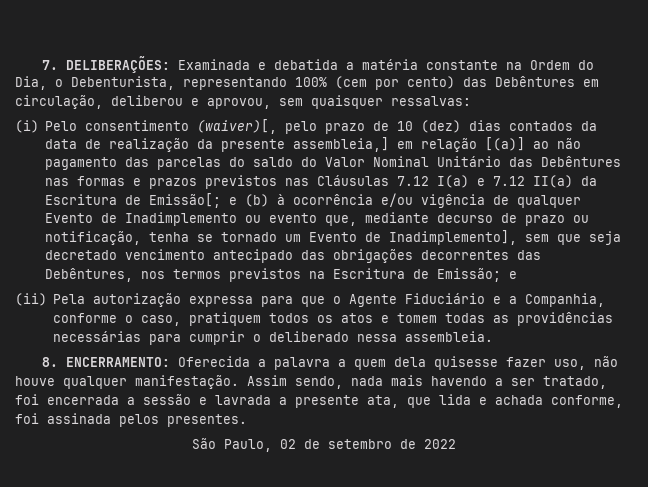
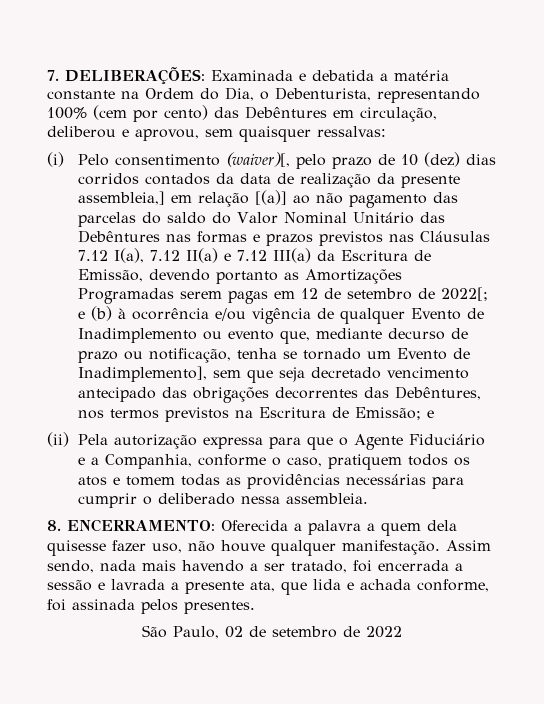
(502, 125) none -> [77,173,139,185] corridos
[437,175,470,188] I(a) -> [113,248,218,263] I(a), 7.12 II(a)
[533,175,574,188] II(a) -> [272,248,311,263] III(a)
[149,193,222,208] Emissão[; -> [77,269,402,284] [77,287,488,304] Emissão, devendo portanto as Amortizações Programadas serem pagas em 12 de setembro de 2022[;

